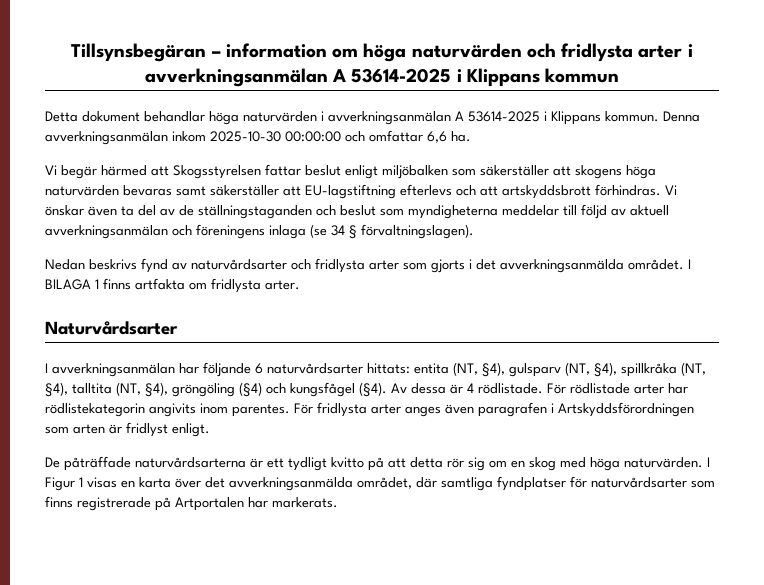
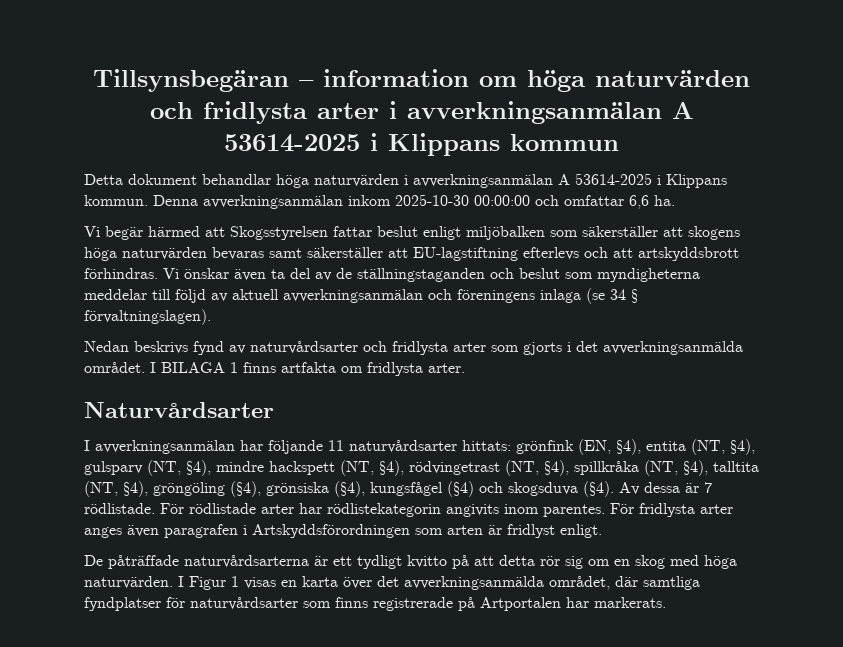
[255,363,263,374] 6 -> [328,440,344,451] 11
(410, 368) none -> [516,439,641,455] grönfink (EN, §4),
(617, 369) none -> [216,460,569,476] mindre hackspett (NT, §4), rödvingetrast (NT, §4),
(235, 390) none -> [230,481,443,497] (§4), grönsiska (§4), kungsfågel
[290,382,355,397] kungsfågel -> [508,482,578,496] skogsduva
[467,383,474,393] 4 -> [704,482,712,493] 7

